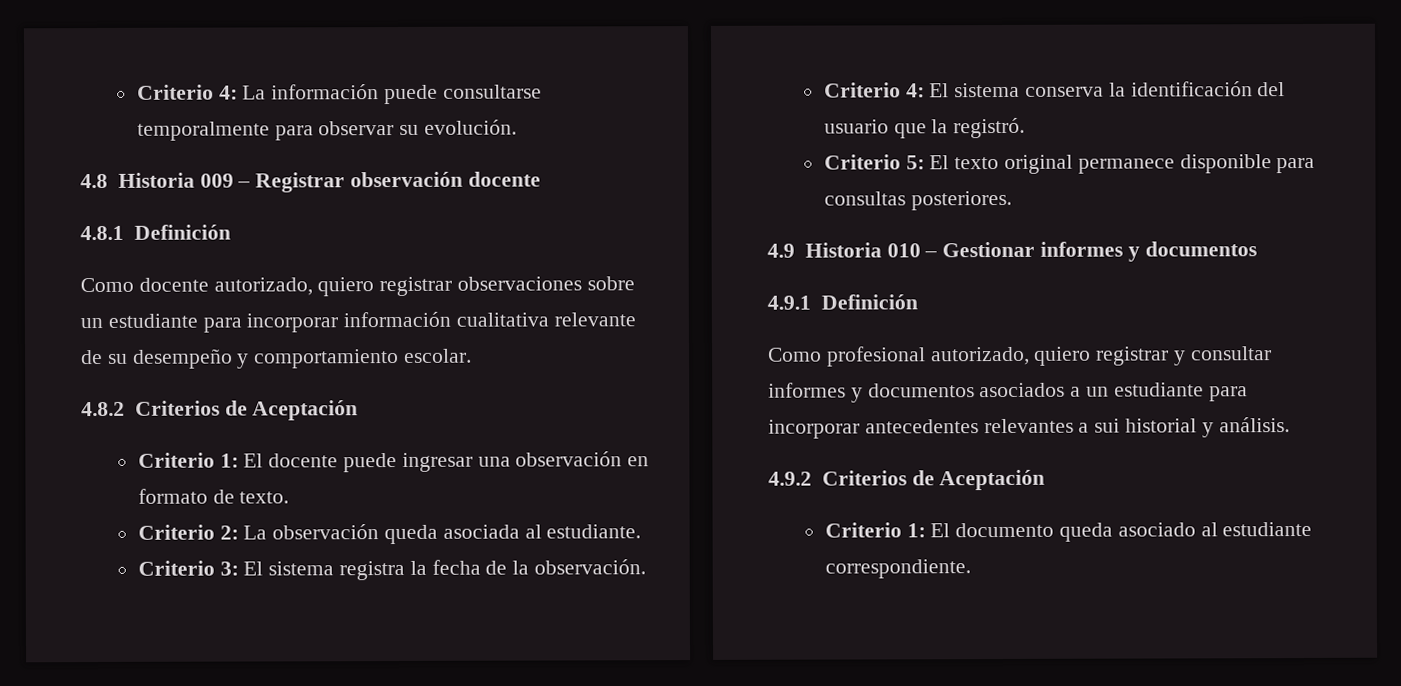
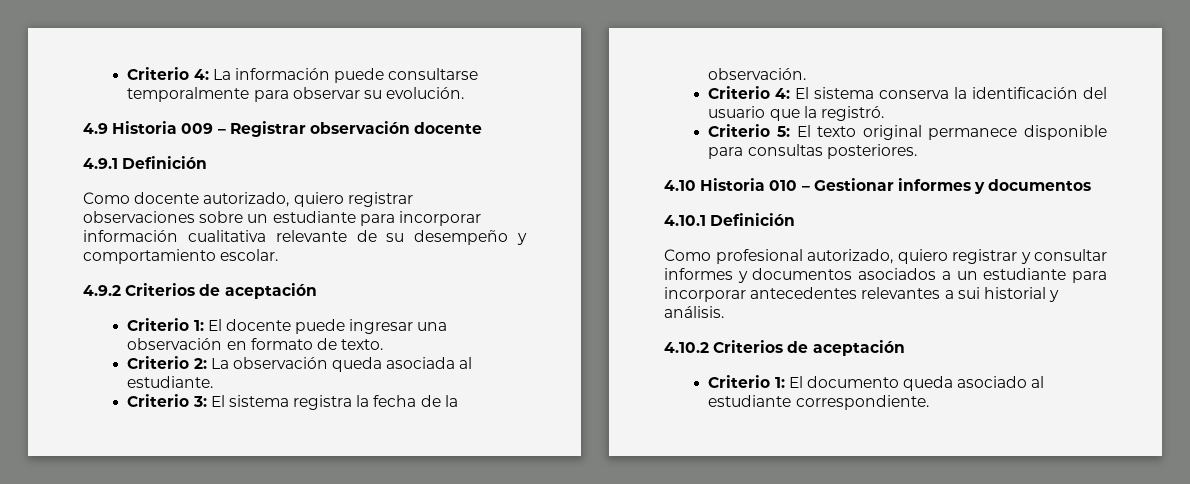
[80,173,108,189] 4.8 -> [83,123,108,134] 4.9
[80,225,124,241] 4.8.1 -> [83,158,118,169] 4.9.1
[81,400,359,421] 4.8.2 Criterios de Aceptación -> [83,283,317,299] 4.9.2 Criterios de aceptación
[767,243,795,258] 4.9 -> [664,180,696,191] 4.10
[767,295,811,310] 4.9.1 -> [664,215,706,226] 4.10.1
[768,469,1046,491] 4.9.2 Criterios de Aceptación -> [664,340,905,356] 4.10.2 Criterios de aceptación

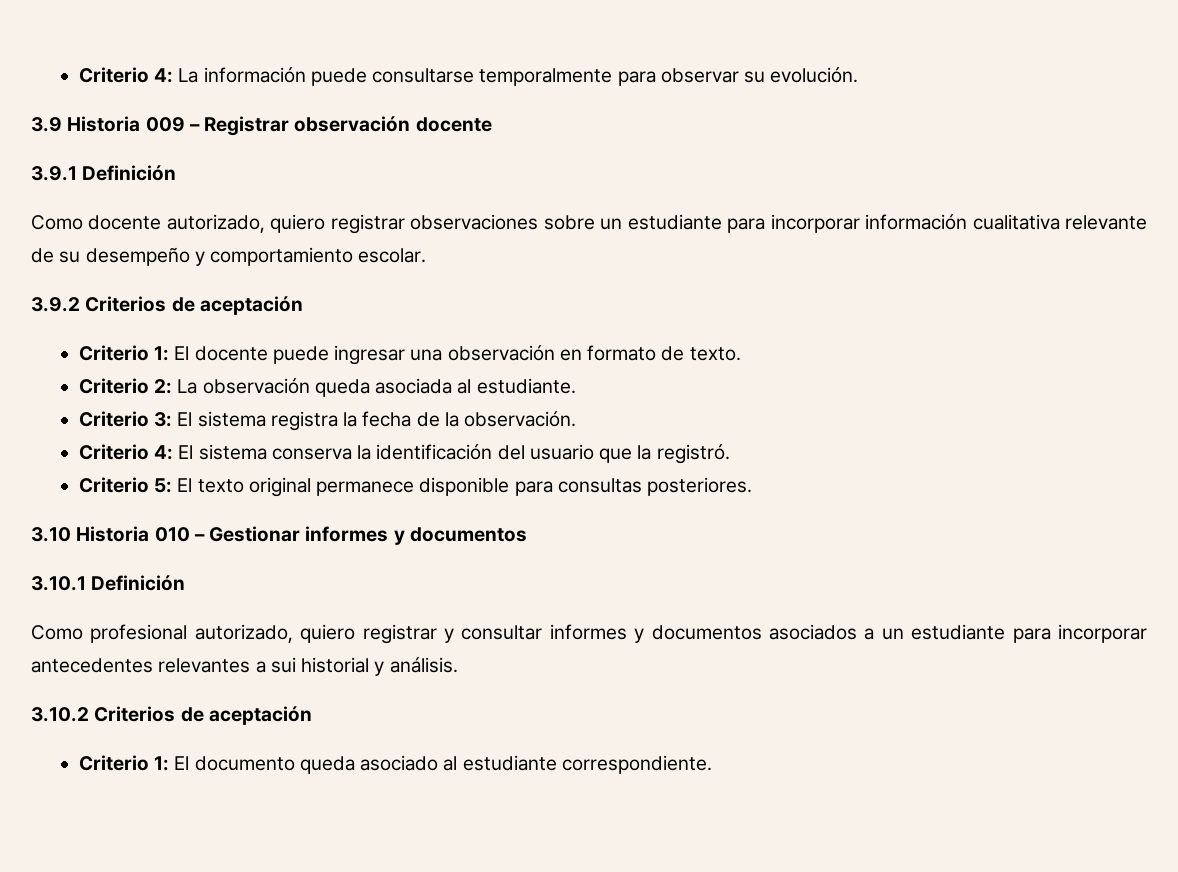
[83,123,108,134] 4.9 -> [31,117,62,132] 3.9
[83,158,118,169] 4.9.1 -> [31,166,77,181] 3.9.1
[83,285,121,296] 4.9.2 -> [31,297,80,312] 3.9.2
[664,180,696,191] 4.10 -> [31,527,71,542] 3.10
[664,215,706,226] 4.10.1 -> [31,576,86,591] 3.10.1
[664,342,709,353] 4.10.2 -> [31,707,89,722] 3.10.2

